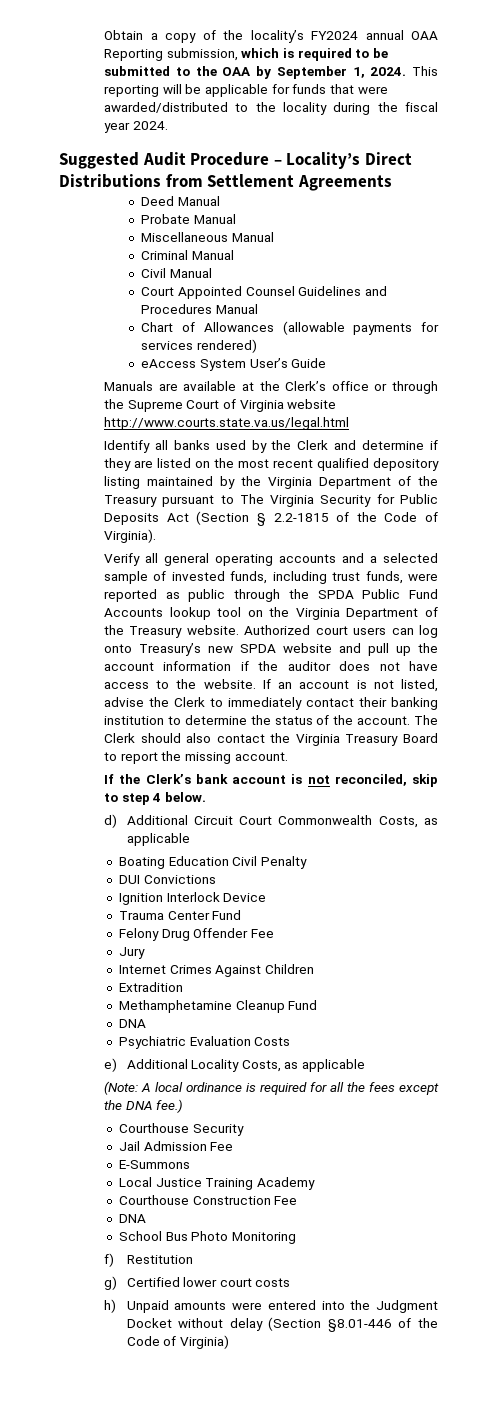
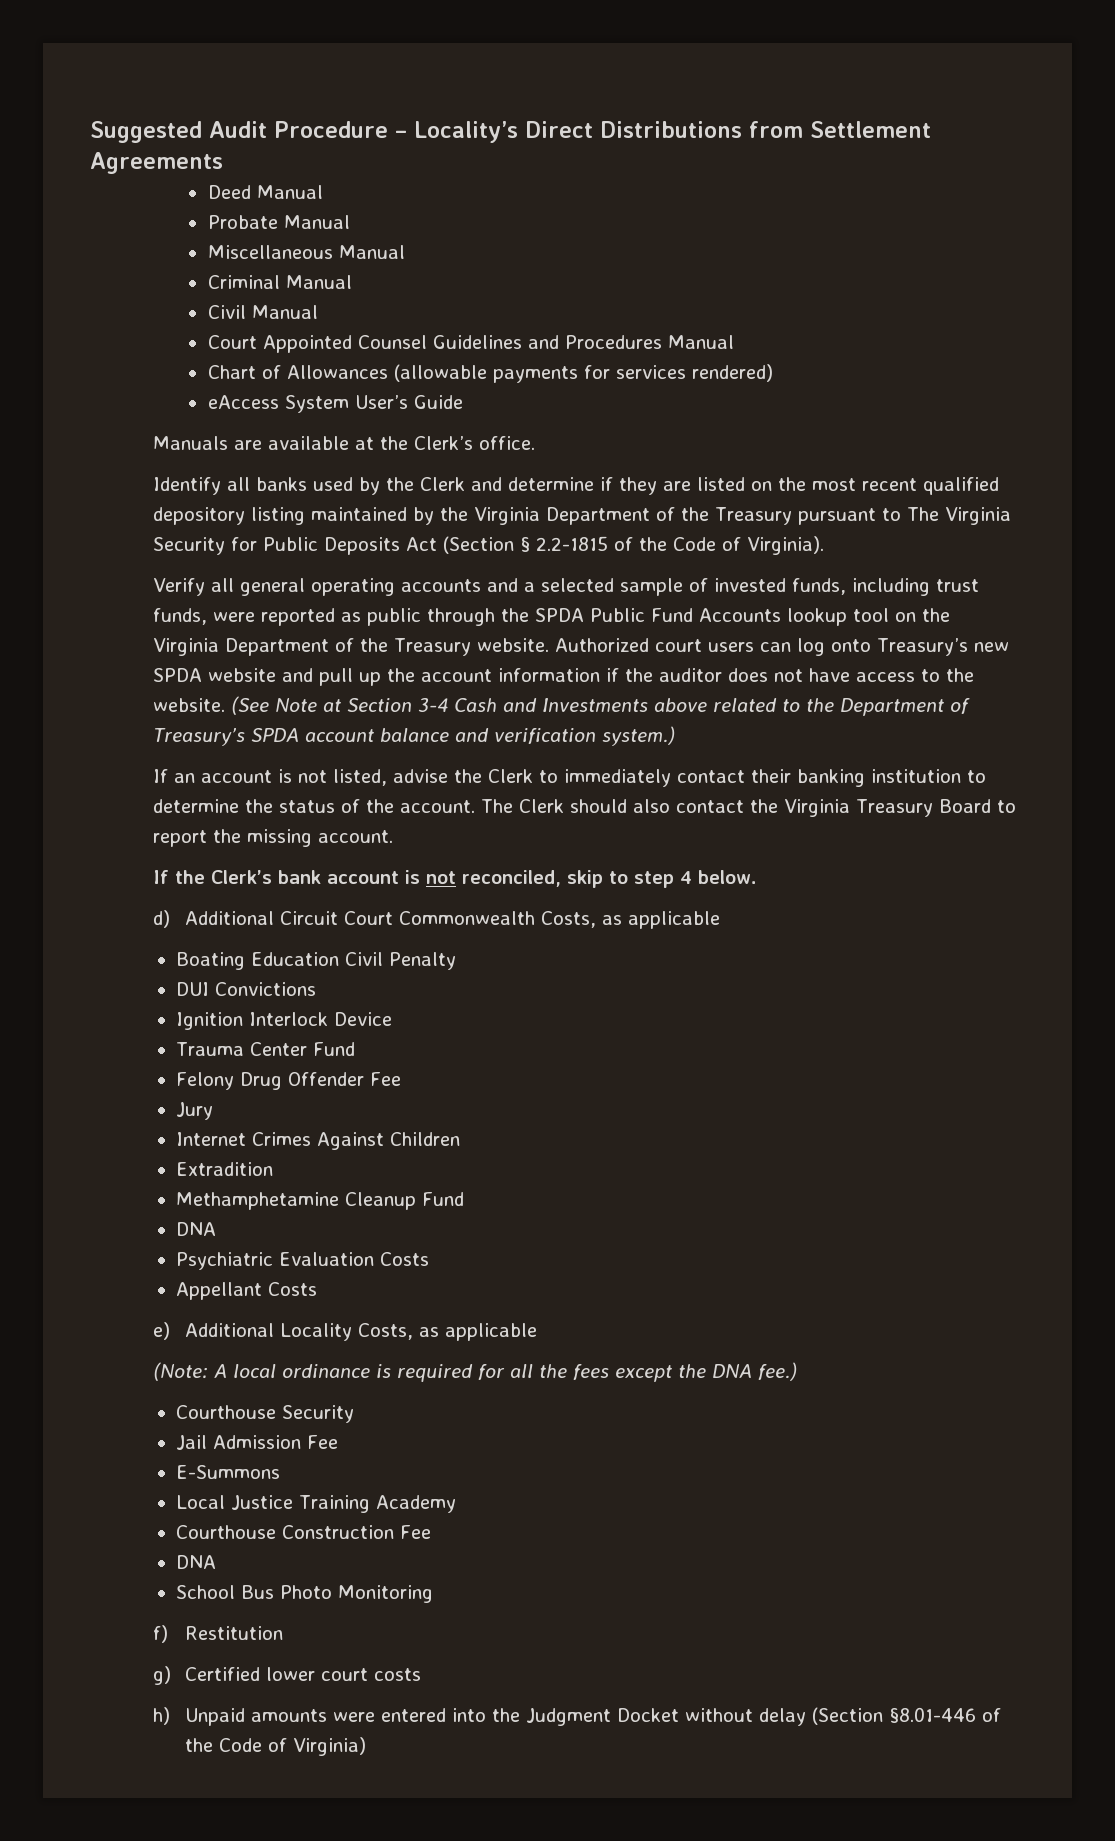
[104,30,438,43] [104,48,388,61] [104,66,439,79] [104,84,388,97] [104,102,438,115] [104,121,168,133] Obtain a copy of the locality’s FY2024 annual OAA Reporting submission, which is required to be submitted to the OAA by September 1, 2024. This reporting will be applicable for funds that were awarded/distributed to the locality during the fiscal year 2024. // -> (90, 132) none
[331,381,438,394] [104,399,337,412] [104,417,350,430] office or through the Supreme Court of Virginia website http://www.courts.state.va.us/legal.html -> [479,436,536,450] office.
(256, 684) none -> [231,696,971,716] [153,726,676,746] (See Note at Section 3-4 Cash and Investments above related to the Department of Treasury’s SPDA account balance and verification system.) //
(291, 1041) none -> [175,1282,317,1300] // Appellant Costs

